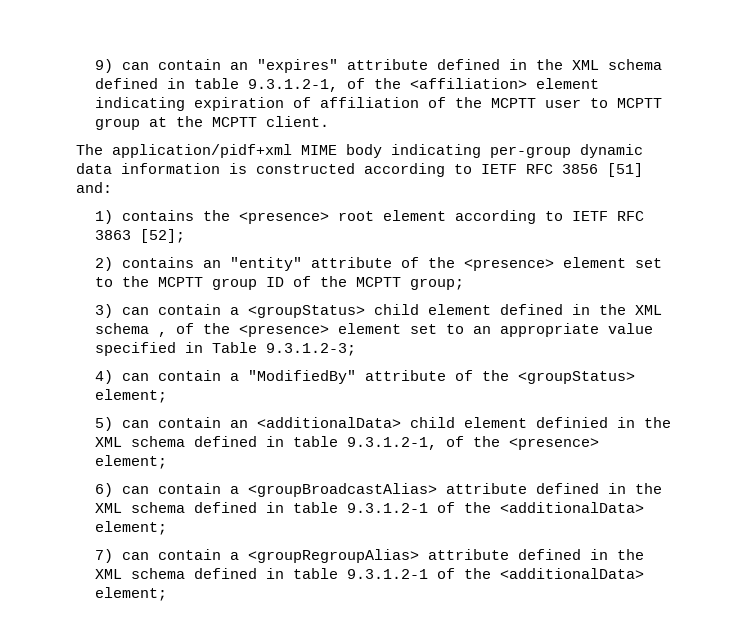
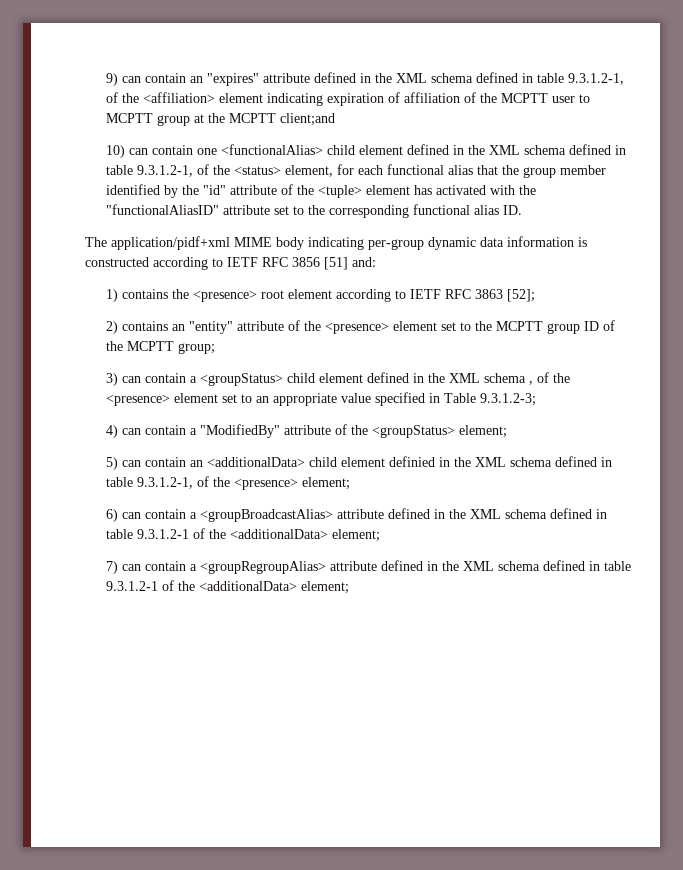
[265,116,329,127] client. -> [280,113,336,126] [106,144,627,158] [106,164,607,178] [106,184,537,198] [106,204,523,218] client;and // 10) can contain one <functionalAlias> child element defined in the XML schema defined in table 9.3.1.2-1, of the <status> element, for each functional alias that the group member identified by the "id" attribute of the <tuple> element has activated with the "functionalAliasID" attribute set to the corresponding functional alias ID.

